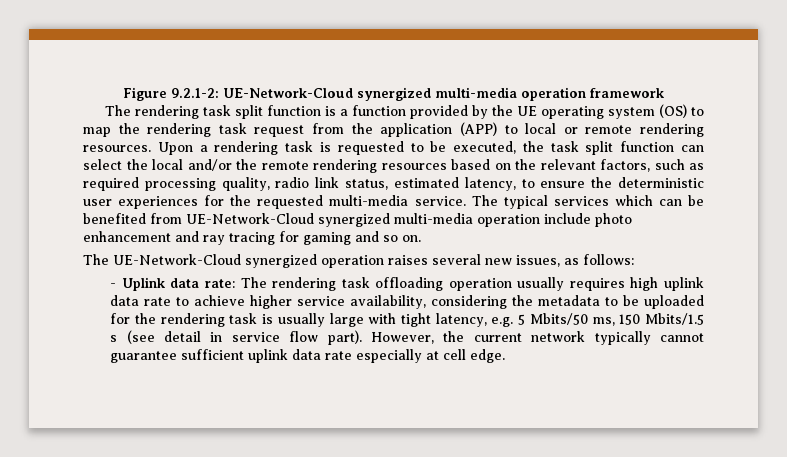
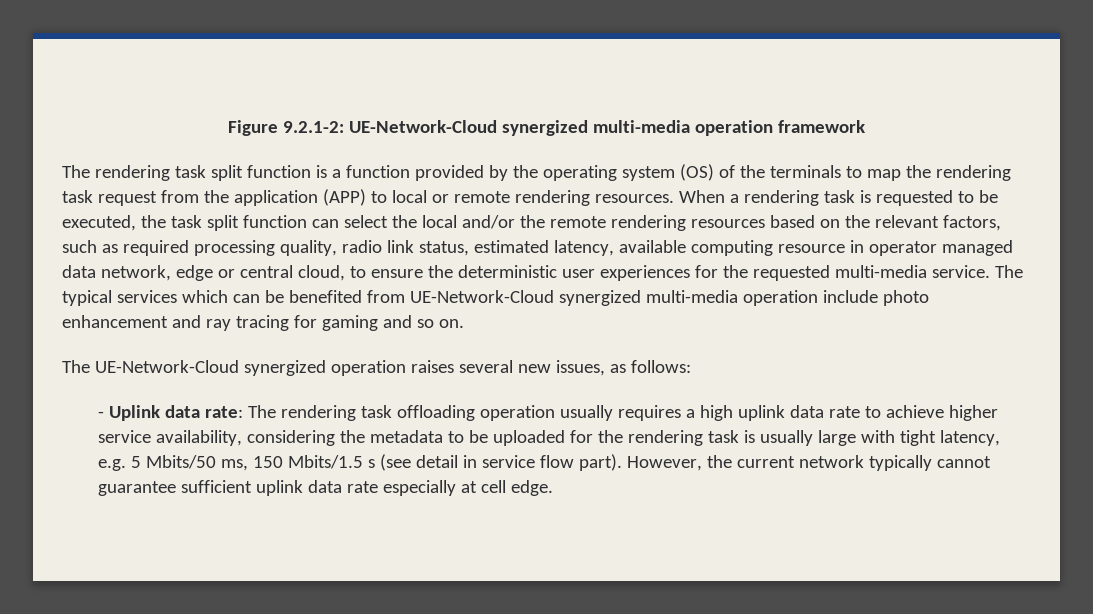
[516,106,537,116] UE -> (538, 171) none
(687, 111) none -> [718,165,841,178] of the terminals
[157,142,193,155] Upon -> [678,190,725,203] When
(516, 184) none -> [618,240,1013,256] [62,265,345,281] available computing resource in operator managed data network, edge or central cloud,
(625, 284) none -> [685,409,695,418] a

